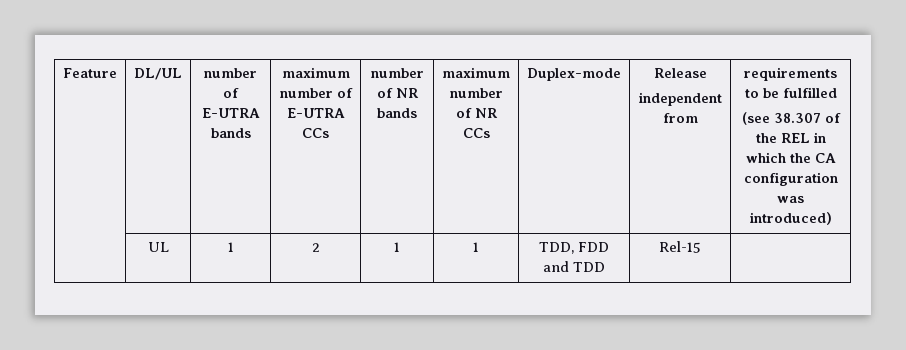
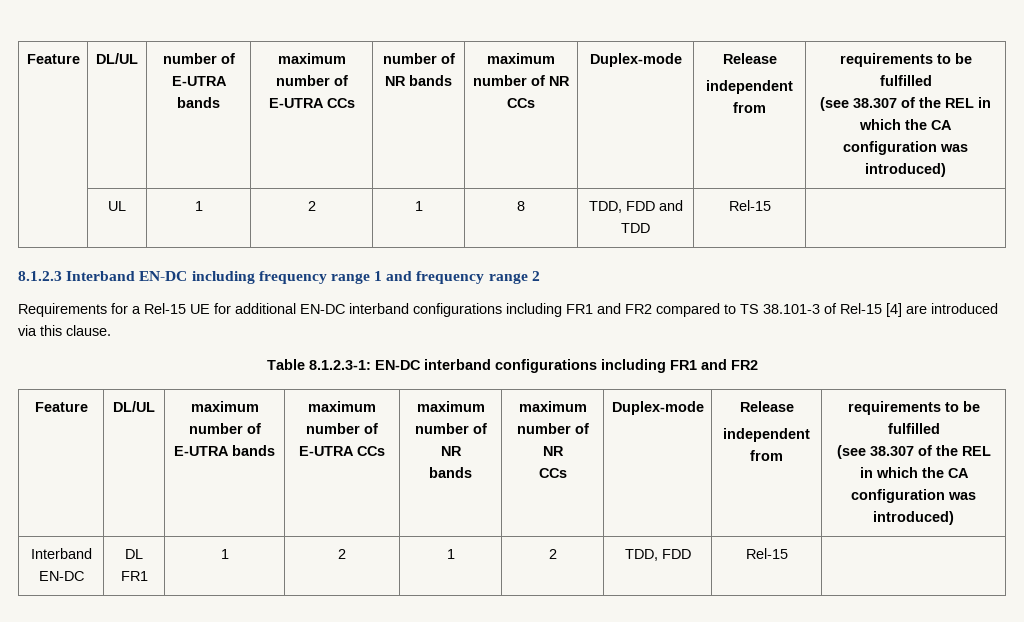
[473,242,479,252] 1 -> [517,201,525,211] 8
(701, 247) none -> [18,271,540,284] [18,303,998,317] [18,325,111,336] [266,359,758,373] [34,402,88,412] [113,401,155,412] [190,401,259,412] [188,423,261,434] [174,445,275,456] [308,401,376,412] [306,423,378,434] [299,446,385,456] [416,401,485,412] [414,423,487,434] [440,446,462,456] [429,467,472,478] [518,401,587,412] [516,423,589,434] [542,446,564,456] [538,468,567,478] [611,401,704,415] [739,401,794,412] [723,428,810,442] [750,450,783,461] [847,401,980,415] [887,423,940,434] [836,445,991,459] [859,467,969,478] [851,489,976,503] [873,511,954,525] [30,548,92,559] [38,571,84,581] [125,549,143,559] [120,571,148,581] [220,549,229,559] [338,549,346,559] [446,549,455,559] [548,549,557,559] [624,549,691,561] [745,548,788,559] // 8.1.2.3 Interband EN-DC including frequency range 1 and frequency range 2 // Requirements for a Rel-15 UE for additional EN-DC interband configurations including FR1 and FR2 compared to TS 38.101-3 of Rel-15 [4] are introduced via this clause. // Table 8.1.2.3-1: EN-DC interband configurations including FR1 and FR2 // Feature | DL/UL | maximum number of E-UTRA bands | maximum number of E-UTRA CCs | maximum number of NR // bands | maximum number of NR // CCs | Duplex-mode | Release // independent from | requirements to be fulfilled // (see 38.307 of the REL in which the CA configuration was introduced) // Interband EN-DC | DL FR1 | 1 | 2 | 1 | 2 | TDD, FDD | Rel-15 |

